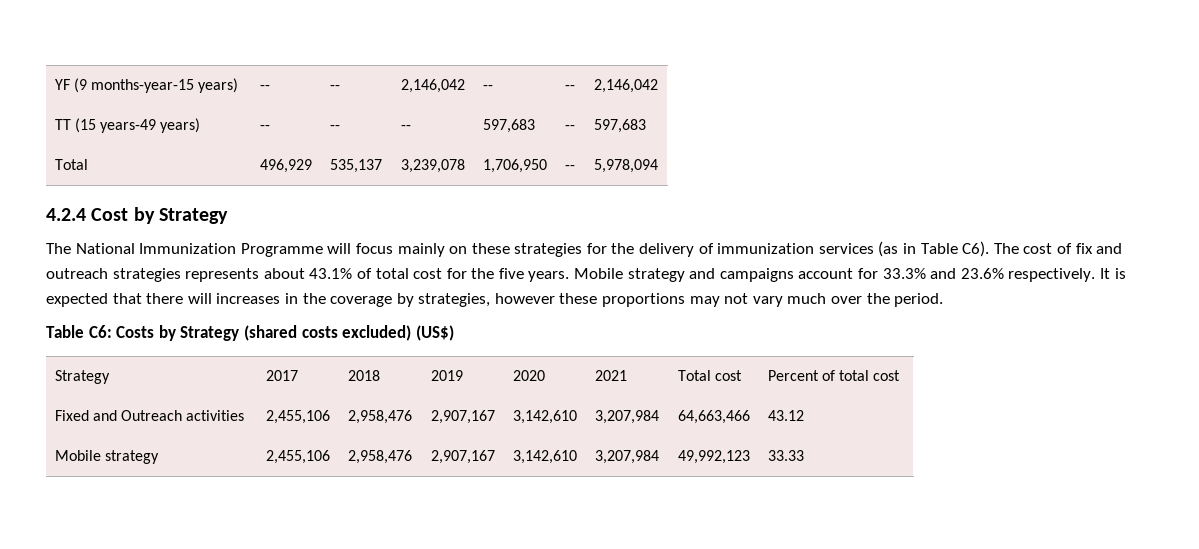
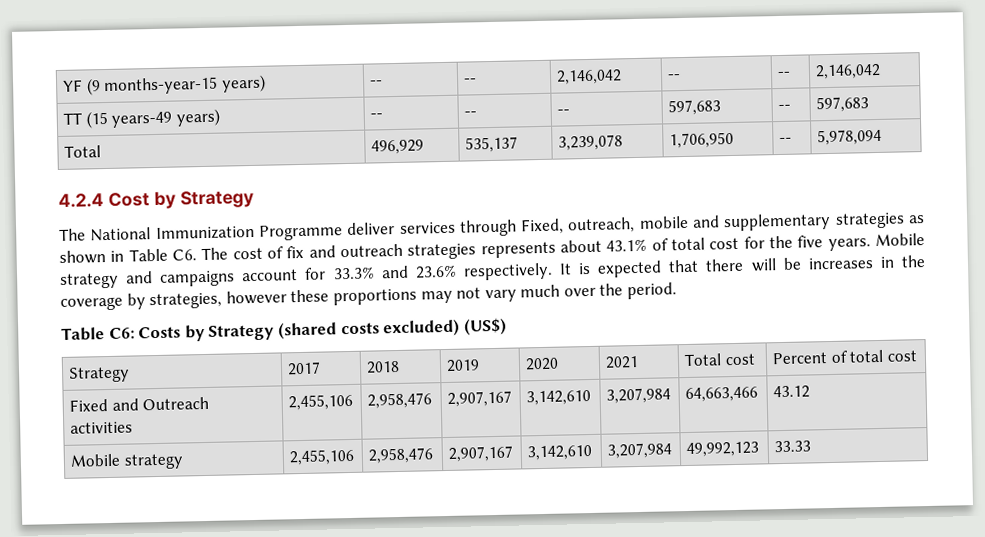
[327,241,899,257] will focus mainly on these strategies for the delivery of immunization services (as -> [347,212,925,237] [59,250,106,264] deliver services through Fixed, outreach, mobile and supplementary strategies as shown
[962,241,990,257] C6). -> [172,249,197,261] C6.
(212, 298) none -> [782,257,802,270] be

